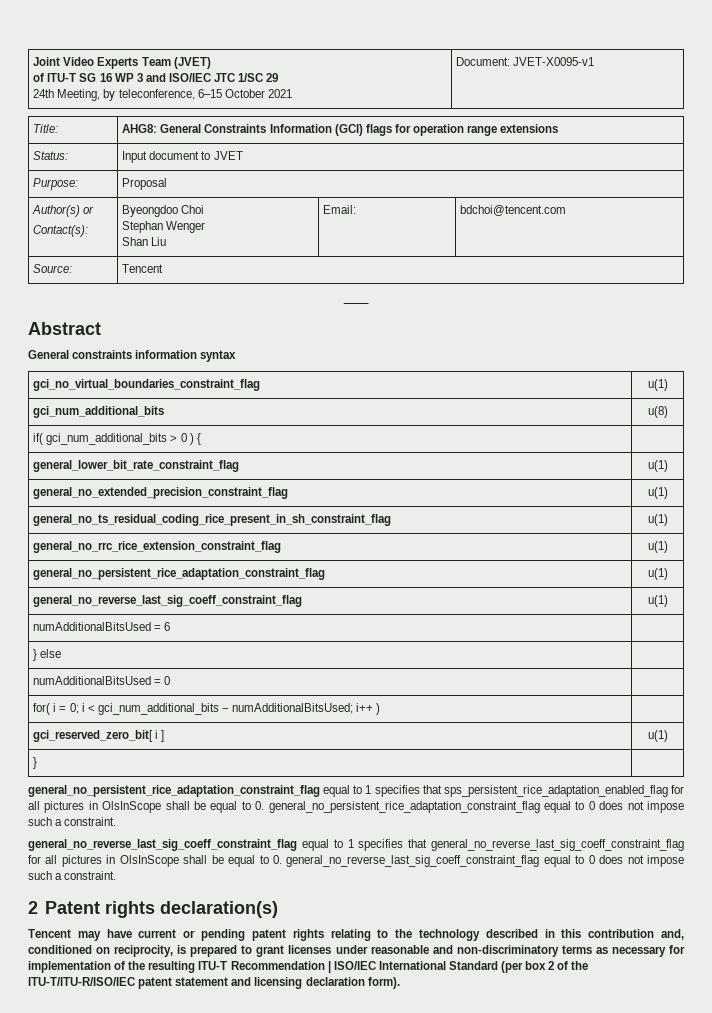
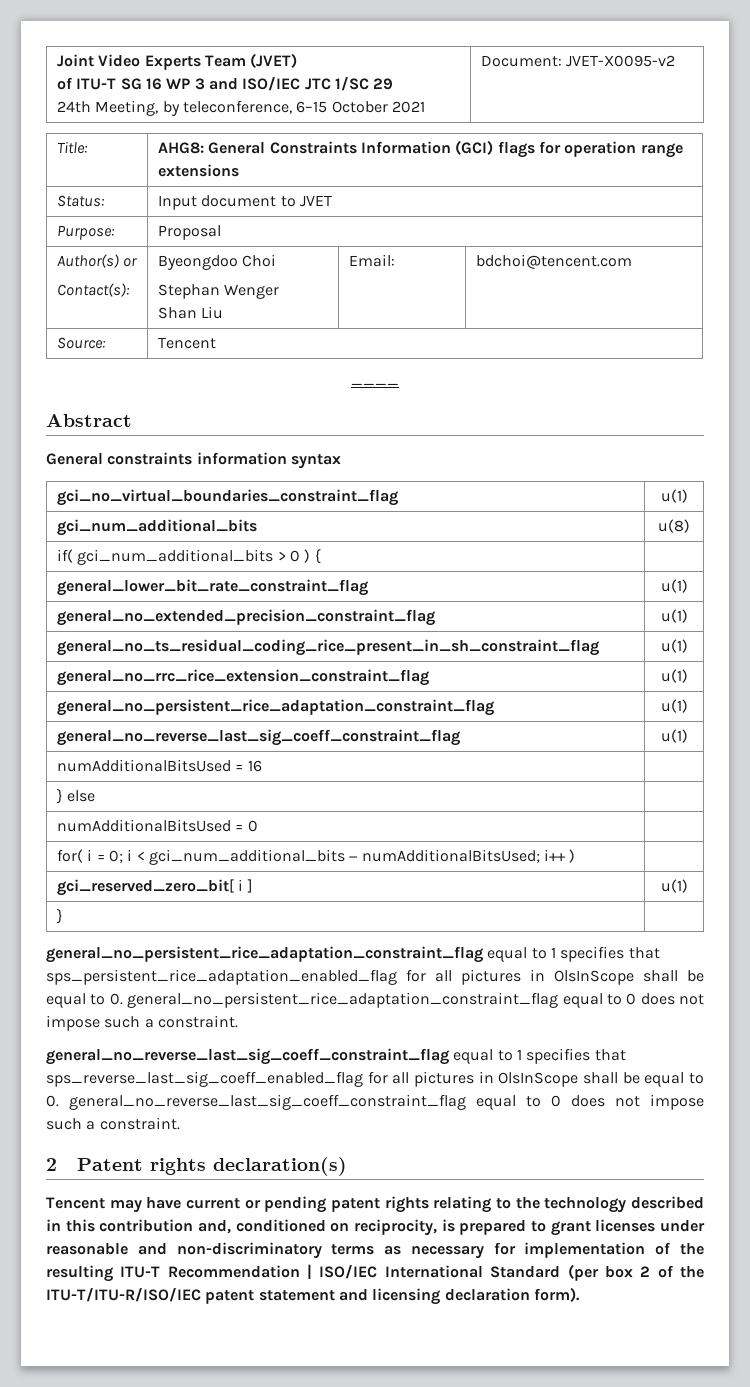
[513,57,595,66] JVET-X0095-v1 -> [566,55,676,67] JVET-X0095-v2
[164,622,171,631] 6 -> [247,760,262,772] 16
[430,839,684,851] general_no_reverse_last_sig_coeff_constraint_flag -> [46,1071,363,1087] sps_reverse_last_sig_coeff_enabled_flag

